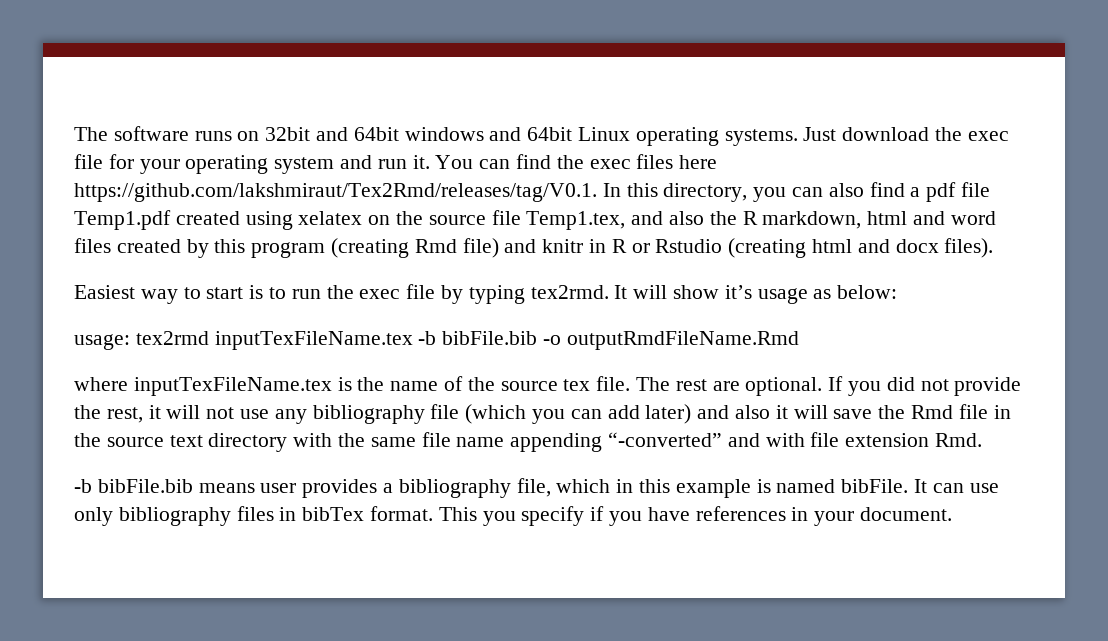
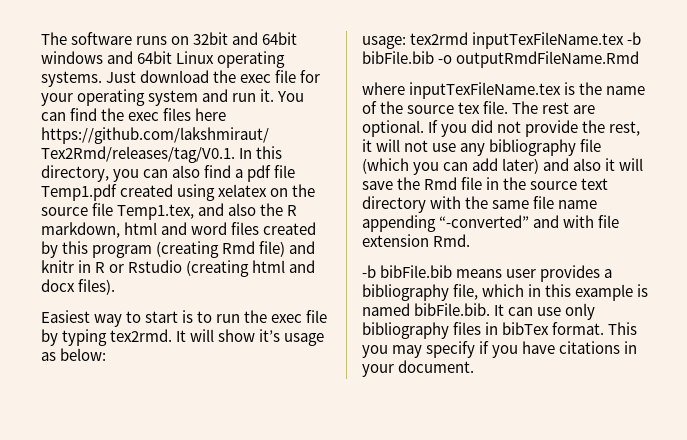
[841,479,909,493] bibFile. -> [414,303,491,316] bibFile.bib.
(516, 518) none -> [392,345,423,358] may
[695,506,786,521] references -> [559,341,621,354] citations

